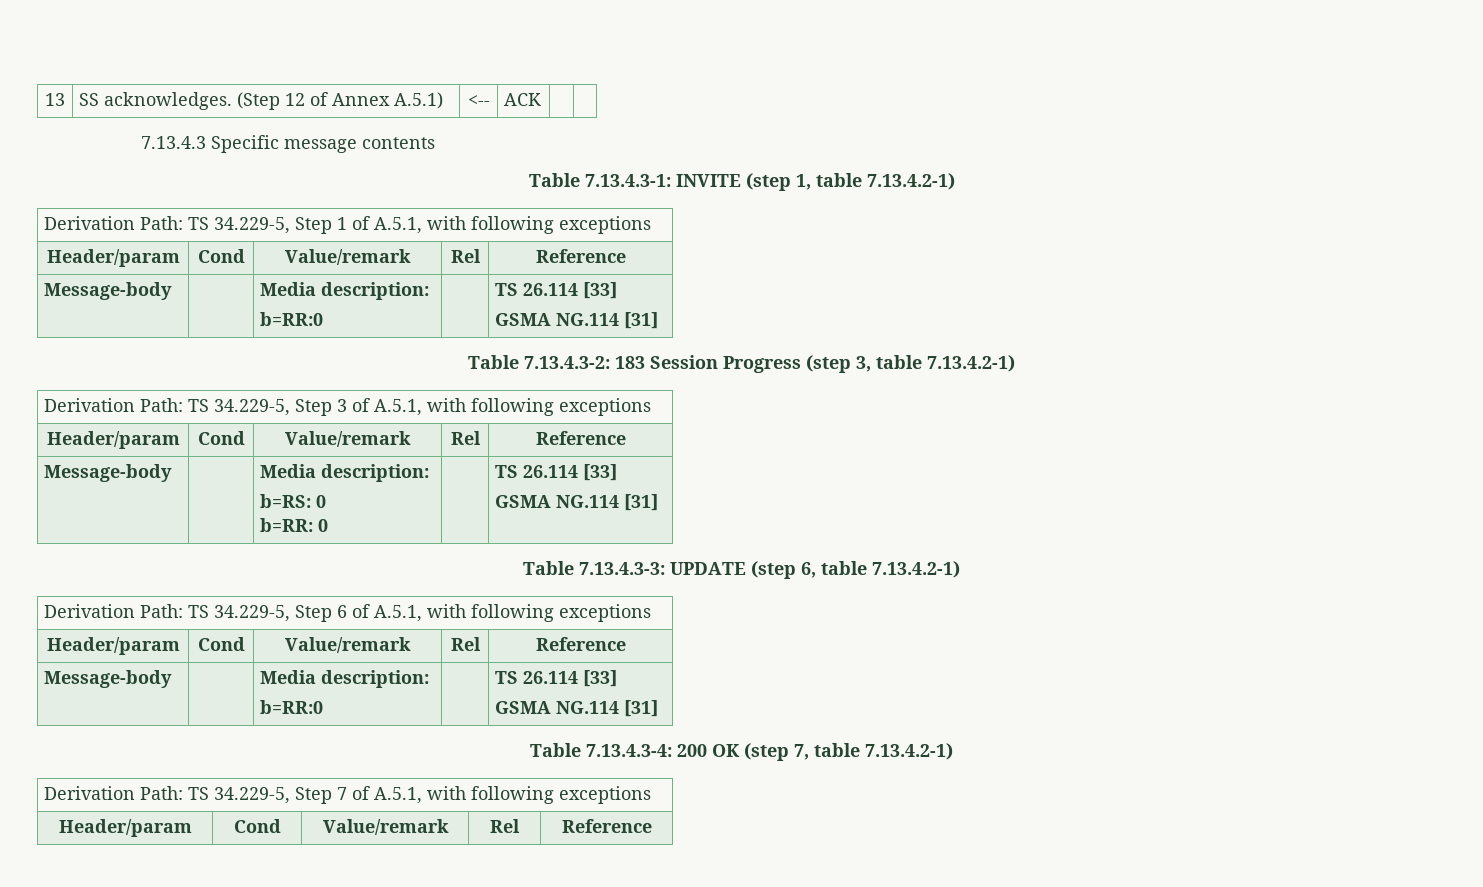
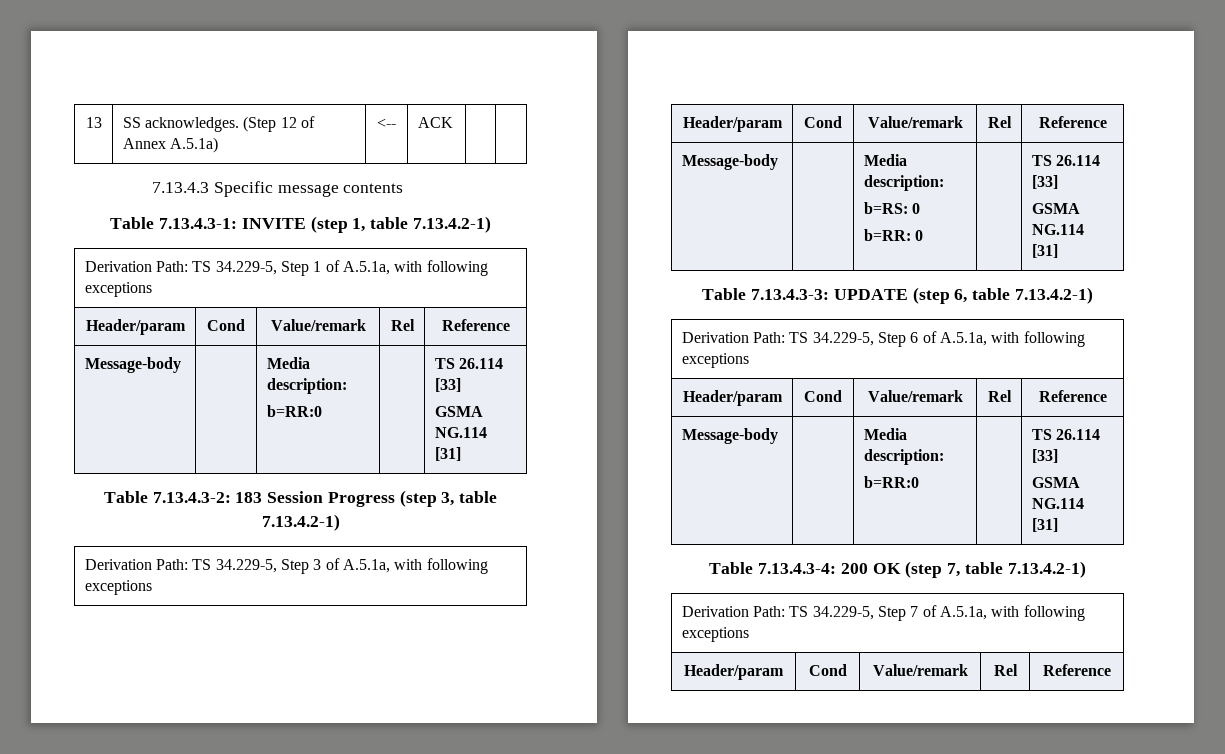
[394,92,444,109] A.5.1) -> [170,137,219,153] A.5.1a)
[374,217,423,234] A.5.1, -> [343,261,391,275] A.5.1a,
[374,399,423,416] A.5.1, -> [343,559,391,573] A.5.1a,
[374,605,423,622] A.5.1, -> [940,332,988,346] A.5.1a,
[374,787,423,804] A.5.1, -> [940,606,988,620] A.5.1a,

